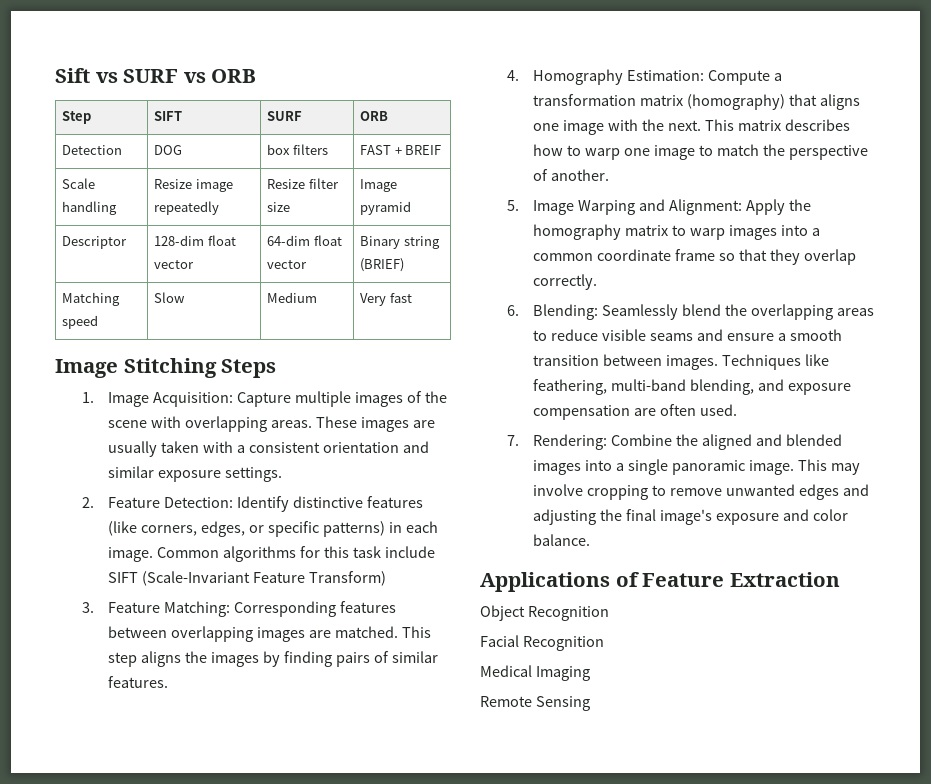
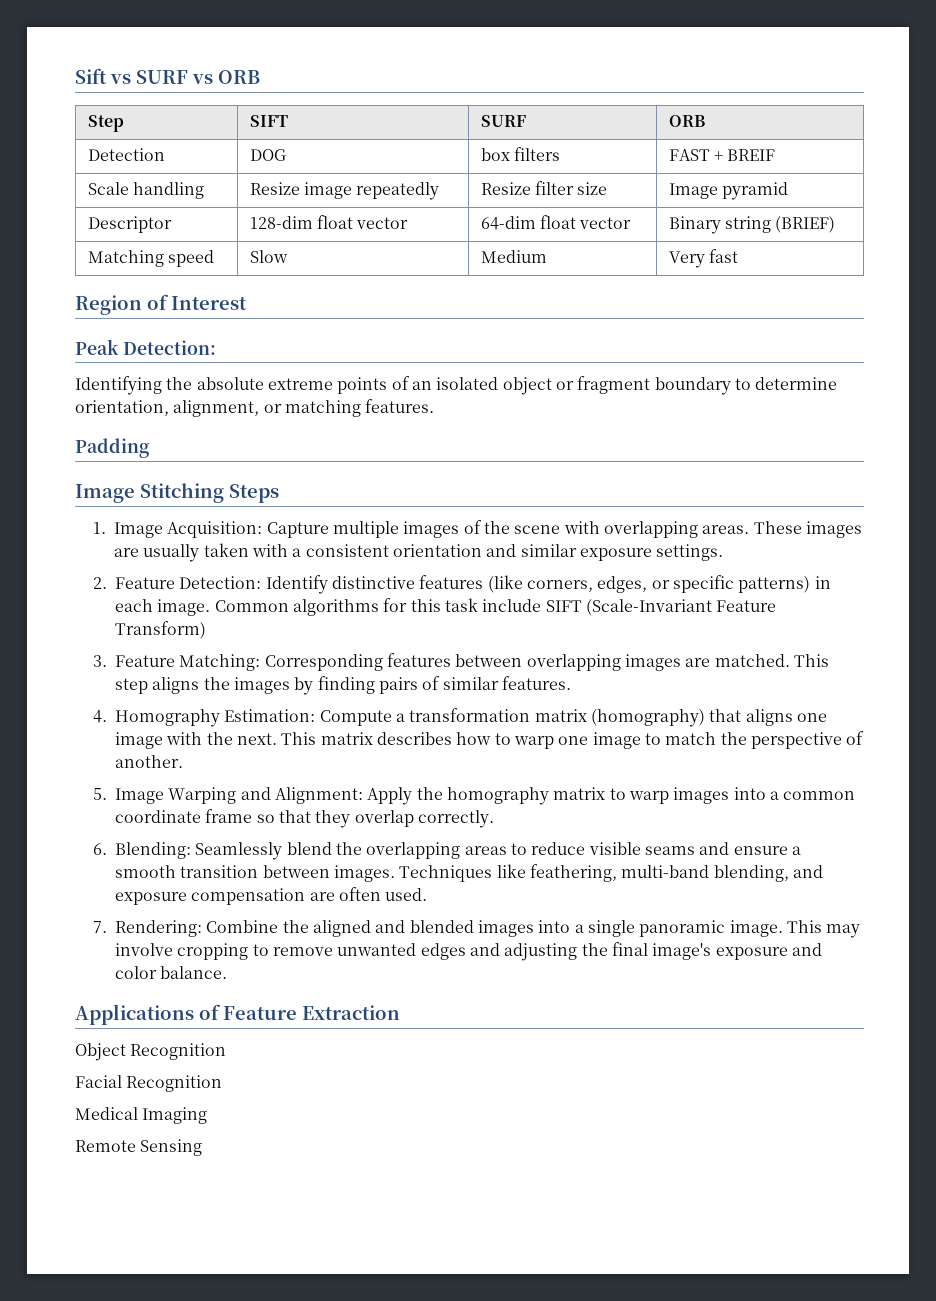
(412, 298) none -> [75,294,247,315] [75,339,216,355] [75,376,838,395] [75,399,435,417] [75,438,150,458] // Region of Interest // Peak Detection: // Identifying the absolute extreme points of an isolated object or fragment boundary to determine orientation, alignment, or matching features. // Padding

